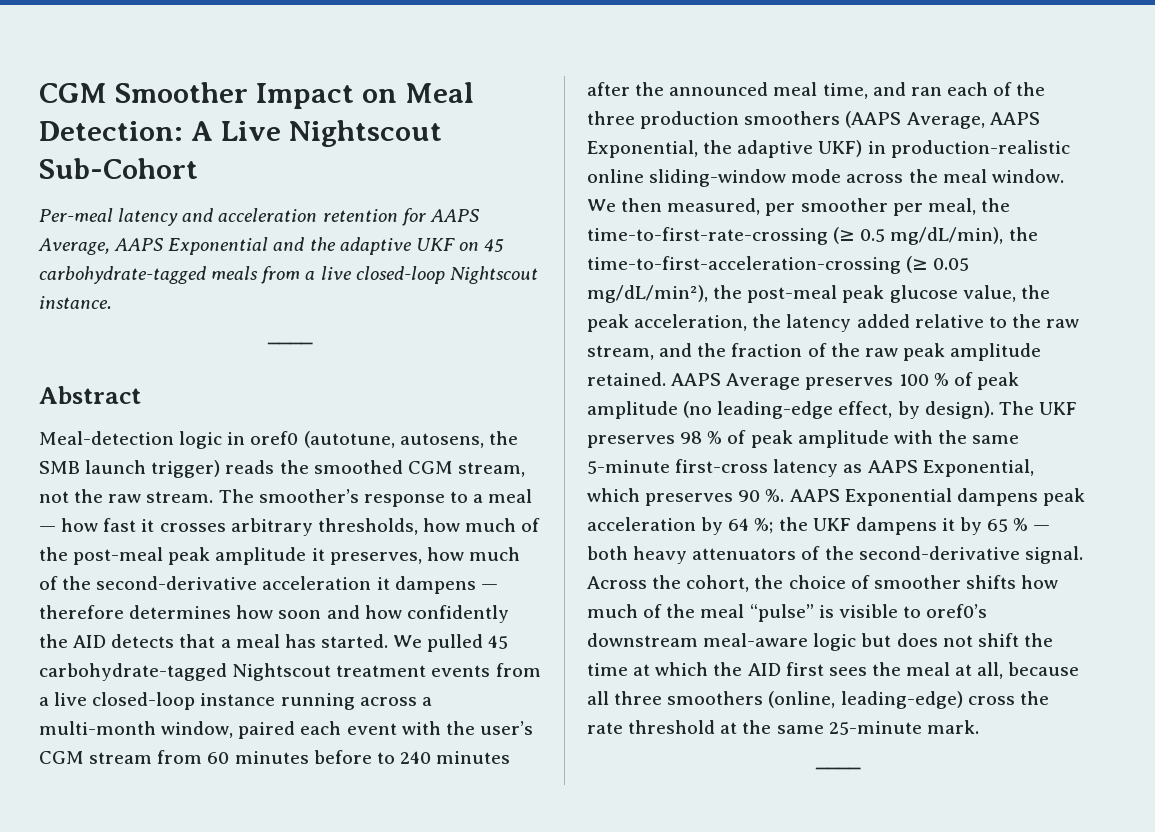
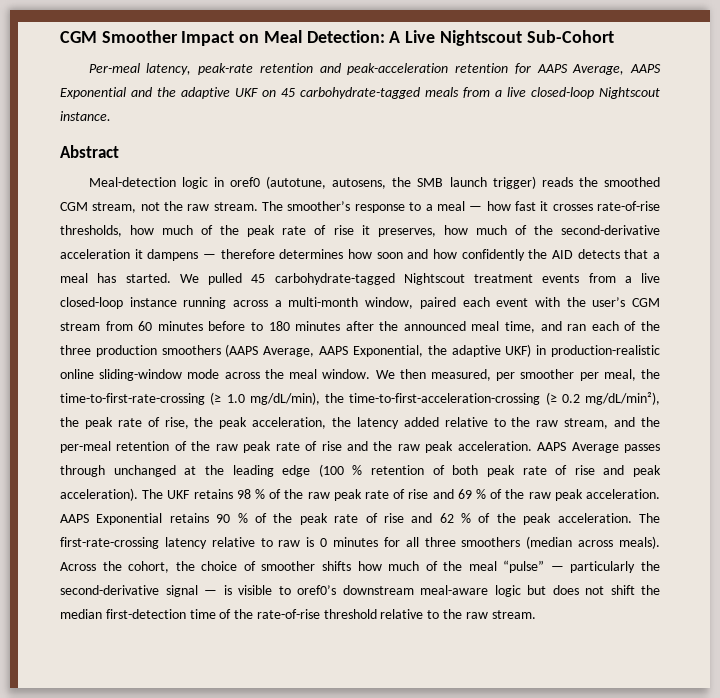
[118,208,318,226] latency and acceleration -> [146,63,449,75] latency, peak-rate retention and peak-acceleration
[267,342,313,350] // ──── -> (111, 116) none
[230,518,313,536] arbitrary -> [597,201,661,211] rate-of-rise
[73,547,307,565] post-meal peak amplitude -> [247,225,354,237] peak rate of rise
[399,751,431,764] 240 -> [268,321,290,331] 180
[860,229,886,242] 0.5 -> [226,394,245,403] 1.0
[933,258,970,271] 0.05 -> [561,394,580,403] 0.2
[747,285,1016,303] post-meal peak glucose value, -> [84,417,189,429] peak rate of rise,
[731,343,1042,361] [587,372,1019,390] [587,401,994,419] fraction of the raw peak amplitude retained. AAPS Average preserves 100 % of peak amplitude (no leading-edge effect, by design). -> [60,441,660,453] [60,464,661,477] [60,488,138,501] per-meal retention of the raw peak rate of rise and the raw peak acceleration. AAPS Average passes through unchanged at the leading edge (100 % retention of both peak rate of rise and peak acceleration).
[587,435,675,448] preserves -> [193,489,233,499] retains
[750,430,1020,448] [587,459,1034,477] [587,488,1085,506] [587,517,1051,535] [587,546,1083,564] peak amplitude with the same 5-minute first-cross latency as AAPS Exponential, which preserves 90 %. AAPS Exponential dampens peak acceleration by 64 %; the UKF dampens it by 65 % — both heavy attenuators of the second-derivative signal. -> [284,489,660,501] [60,513,661,525] [60,536,660,549] the raw peak rate of rise and 69 % of the raw peak acceleration. AAPS Exponential retains 90 % of the peak rate of rise and 62 % of the peak acceleration. The first-rate-crossing latency relative to raw is 0 minutes for all three smoothers (median across meals).
(814, 613) none -> [550,561,660,573] [60,585,217,597] — particularly the second-derivative signal —
[587,662,1080,679] [587,691,1049,709] [587,720,979,735] [815,767,861,775] time at which the AID first sees the meal at all, because all three smoothers (online, leading-edge) cross the rate threshold at the same 25-minute mark. // ──── -> [60,609,536,619] median first-detection time of the rate-of-rise threshold relative to the raw stream.

